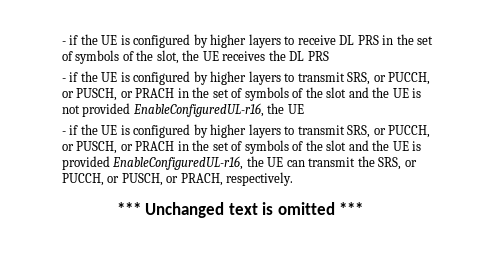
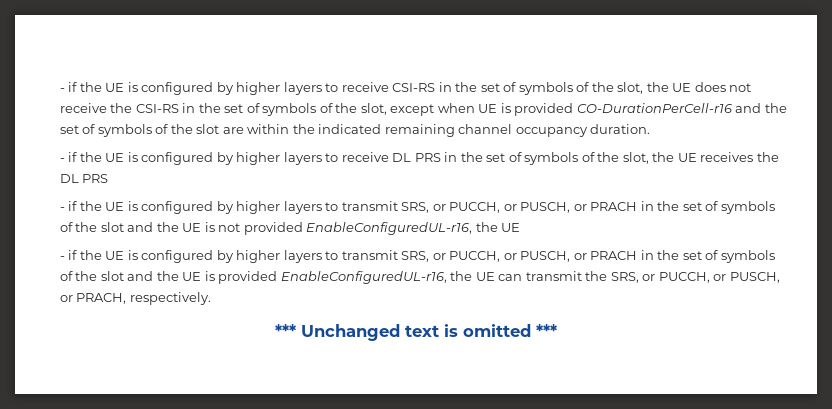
(336, 40) none -> [392,82,752,95] [59,103,787,116] [59,124,651,137] [59,152,389,165] CSI-RS in the set of symbols of the slot, the UE does not receive the CSI-RS in the set of symbols of the slot, except when UE is provided CO-DurationPerCell-r16 and the set of symbols of the slot are within the indicated remaining channel occupancy duration. // - if the UE is configured by higher layers to receive

